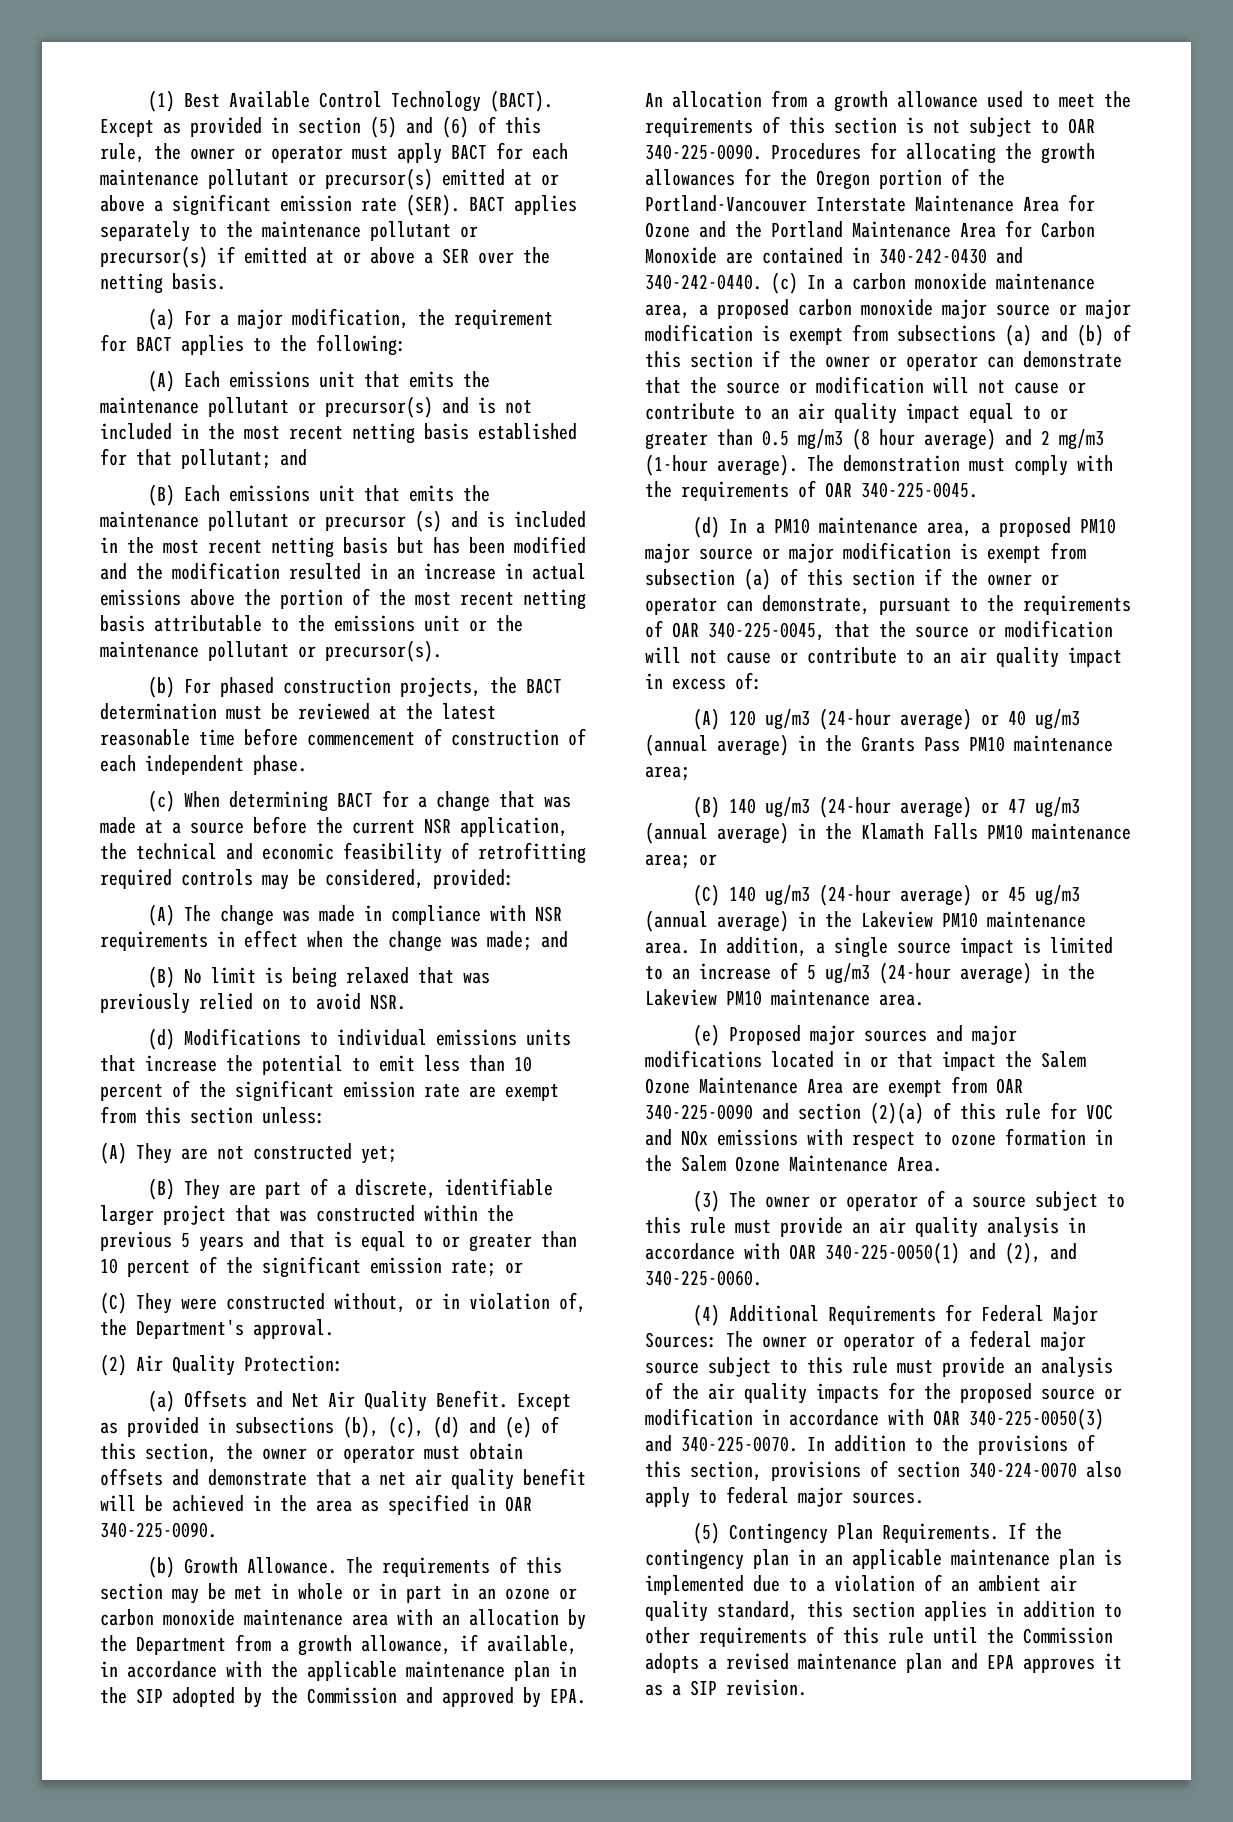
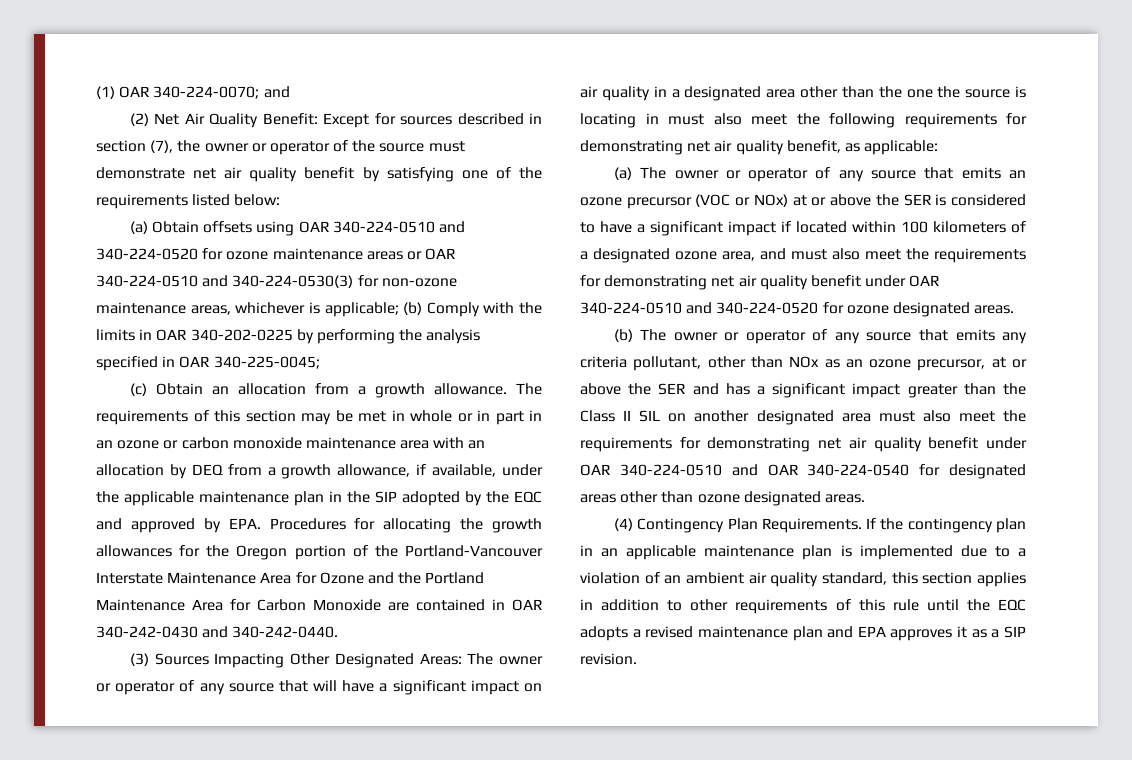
[184,90,554,112] [100,116,541,138] [100,142,568,164] [100,168,559,190] [100,194,577,216] [100,221,478,242] [100,246,550,268] [100,273,226,294] [148,308,554,330] [100,334,406,356] [148,370,491,392] [100,396,532,418] [100,423,577,444] [100,448,307,469] [148,484,491,506] [100,510,586,532] [100,536,586,558] [100,562,586,580] [100,588,586,610] [100,615,523,632] [100,640,442,662] [148,676,563,698] [100,703,496,720] [100,728,586,746] [100,755,307,775] [148,790,572,812] [100,816,568,837] [100,842,586,864] [100,869,514,890] [148,904,563,926] [100,930,568,952] [148,966,491,988] [100,993,406,1014] [148,1028,572,1050] [100,1055,532,1075] [100,1080,559,1102] [100,1106,325,1124] [100,1142,397,1164] [148,1178,554,1200] [100,1205,514,1226] [100,1231,577,1252] [100,1256,523,1278] [100,1292,586,1314] [100,1319,334,1339] [100,1354,343,1376] [148,1390,572,1412] [100,1416,559,1438] [100,1443,523,1463] [100,1468,586,1490] [100,1494,532,1515] [100,1522,217,1538] [148,1556,338,1578] Best Available Control Technology (BACT). Except as provided in section (5) and (6) of this rule, the owner or operator must apply BACT for each maintenance pollutant or precursor(s) emitted at or above a significant emission rate (SER). BACT applies separately to the maintenance pollutant or precursor(s) if emitted at or above a SER over the netting basis. // (a) For a major modification, the requirement for BACT applies to the following: // (A) Each emissions unit that emits the maintenance pollutant or precursor(s) and is not included in the most recent netting basis established for that pollutant; and // (B) Each emissions unit that emits the maintenance pollutant or precursor (s) and is included in the most recent netting basis but has been modified and the modification resulted in an increase in actual emissions above the portion of the most recent netting basis attributable to the emissions unit or the maintenance pollutant or precursor(s). // (b) For phased construction projects, the BACT determination must be reviewed at the latest reasonable time before commencement of construction of each independent phase. // (c) When determining BACT for a change that was made at a source before the current NSR application, the technical and economic feasibility of retrofitting required controls may be considered, provided: // (A) The change was made in compliance with NSR requirements in effect when the change was made; and // (B) No limit is being relaxed that was previously relied on to avoid NSR. // (d) Modifications to individual emissions units that increase the potential to emit less than 10 percent of the significant emission rate are exempt from this section unless: // (A) They are not constructed yet; // (B) They are part of a discrete, identifiable larger project that was constructed within the previous 5 years and that is equal to or greater than 10 percent of the significant emission rate; or // (C) They were constructed without, or in violation of, the Department's approval. // (2) Air Quality Protection: // (a) Offsets and Net Air Quality Benefit. Except as provided in subsections (b), (c), (d) and (e) of this section, the owner or operator must obtain offsets and demonstrate that a net air quality benefit will be achieved in the area as specified in OAR 340-225-0090. // (b) Growth Allowance. -> [119,86,290,99] [129,113,542,128] [96,140,465,155] [96,167,542,182] [96,194,281,209] [129,221,466,236] [96,248,456,260] [96,275,457,288] [96,302,542,317] [96,329,481,344] [96,356,320,371] [129,383,507,398] OAR 340-224-0070; and // (2) Net Air Quality Benefit: Except for sources described in section (7), the owner or operator of the source must demonstrate net air quality benefit by satisfying one of the requirements listed below: // (a) Obtain offsets using OAR 340-224-0510 and 340-224-0520 for ozone maintenance areas or OAR 340-224-0510 and 340-224-0530(3) for non-ozone maintenance areas, whichever is applicable; (b) Comply with the limits in OAR 340-202-0225 by performing the analysis specified in OAR 340-225-0045; // (c) Obtain an allocation from a growth allowance.
[100,1635,226,1655] the Department -> [191,464,223,475] DEQ
[100,1661,262,1678] in accordance with -> [502,464,543,476] under
[307,1687,397,1704] Commission -> [514,491,542,503] EQC
[645,90,1131,112] [645,116,1095,137] [645,144,762,160] An allocation from a growth allowance used to meet the requirements of this section is not subject to OAR 340-225-0090. -> (261, 523) none
(870, 255) none -> [512,599,542,611] OAR
[771,272,1095,294] [645,299,1131,319] [645,324,1131,346] [645,350,1122,371] [645,376,1086,394] [645,403,1068,424] [645,428,1104,450] [645,454,1113,476] [645,480,978,501] [693,516,1117,538] [645,542,1086,563] [645,568,1059,590] [645,595,1131,615] [645,620,1113,641] [645,647,1122,668] [645,672,762,690] [693,708,1081,730] [645,734,1113,756] [645,766,690,781] [693,796,1081,818] [645,822,1131,844] [645,854,717,869] [693,884,1081,906] [645,910,1086,932] [645,937,1113,958] [645,962,1095,984] [645,989,924,1006] [693,1024,1018,1046] [645,1050,1086,1071] [645,1076,1023,1097] [645,1102,1113,1124] [645,1128,1113,1149] [645,1155,942,1172] [693,1190,1126,1212] [645,1217,1086,1238] [645,1242,1077,1264] [645,1270,762,1286] [693,1304,1099,1326] [645,1330,1086,1351] [645,1357,1113,1378] [645,1382,1122,1404] [645,1408,1104,1430] [645,1434,1095,1455] [645,1460,1122,1481] [645,1486,924,1508] [693,1522,721,1544] (c) In a carbon monoxide maintenance area, a proposed carbon monoxide major source or major modification is exempt from subsections (a) and (b) of this section if the owner or operator can demonstrate that the source or modification will not cause or contribute to an air quality impact equal to or greater than 0.5 mg/m3 (8 hour average) and 2 mg/m3 (1-hour average). The demonstration must comply with the requirements of OAR 340-225-0045. // (d) In a PM10 maintenance area, a proposed PM10 major source or major modification is exempt from subsection (a) of this section if the owner or operator can demonstrate, pursuant to the requirements of OAR 340-225-0045, that the source or modification will not cause or contribute to an air quality impact in excess of: // (A) 120 ug/m3 (24-hour average) or 40 ug/m3 (annual average) in the Grants Pass PM10 maintenance area; // (B) 140 ug/m3 (24-hour average) or 47 ug/m3 (annual average) in the Klamath Falls PM10 maintenance area; or // (C) 140 ug/m3 (24-hour average) or 45 ug/m3 (annual average) in the Lakeview PM10 maintenance area. In addition, a single source impact is limited to an increase of 5 ug/m3 (24-hour average) in the Lakeview PM10 maintenance area. // (e) Proposed major sources and major modifications located in or that impact the Salem Ozone Maintenance Area are exempt from OAR 340-225-0090 and section (2)(a) of this rule for VOC and NOx emissions with respect to ozone formation in the Salem Ozone Maintenance Area. // (3) The owner or operator of a source subject to this rule must provide an air quality analysis in accordance with OAR 340-225-0050(1) and (2), and 340-225-0060. // (4) Additional Requirements for Federal Major Sources: The owner or operator of a federal major source subject to this rule must provide an analysis of the air quality impacts for the proposed source or modification in accordance with OAR 340-225-0050(3) and 340-225-0070. In addition to the provisions of this section, provisions of section 340-224-0070 also apply to federal major sources. // (5) -> [129,653,543,668] [96,680,542,695] [580,86,1026,101] [580,113,1027,128] [580,140,939,155] [613,167,1026,182] [580,194,1026,209] [580,221,1026,236] [580,248,1026,263] [580,275,940,290] [580,302,1015,317] [613,329,1027,344] [580,356,1027,371] [580,383,1026,398] [580,410,1026,425] [580,437,1027,452] [580,464,1026,479] [580,491,865,506] [613,518,633,531] // (3) Sources Impacting Other Designated Areas: The owner or operator of any source that will have a significant impact on air quality in a designated area other than the one the source is locating in must also meet the following requirements for demonstrating net air quality benefit, as applicable: // (a) The owner or operator of any source that emits an ozone precursor (VOC or NOx) at or above the SER is considered to have a significant impact if located within 100 kilometers of a designated ozone area, and must also meet the requirements for demonstrating net air quality benefit under OAR 340-224-0510 and 340-224-0520 for ozone designated areas. // (b) The owner or operator of any source that emits any criteria pollutant, other than NOx as an ozone precursor, at or above the SER and has a significant impact greater than the Class II SIL on another designated area must also meet the requirements for demonstrating net air quality benefit under OAR 340-224-0510 and OAR 340-224-0540 for designated areas other than ozone designated areas. // (4)
[1023,1627,1113,1644] Commission -> [998,599,1026,611] EQC

